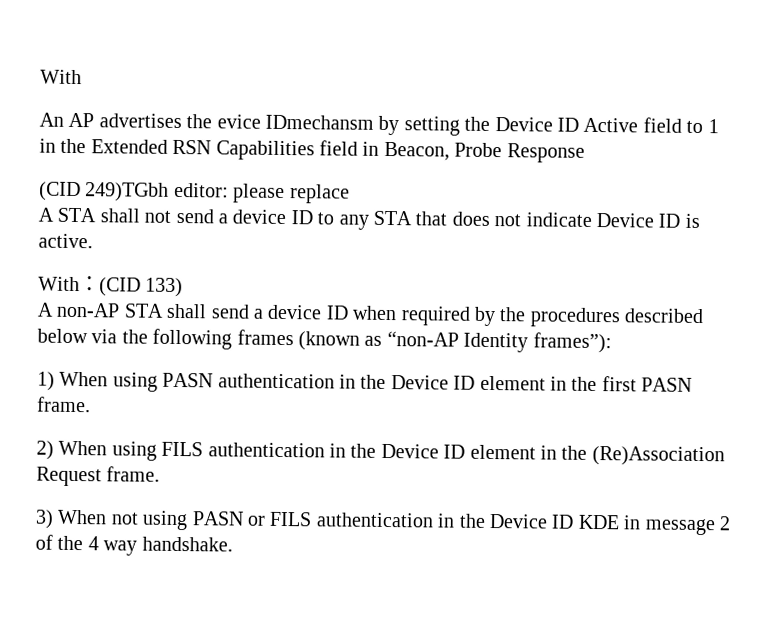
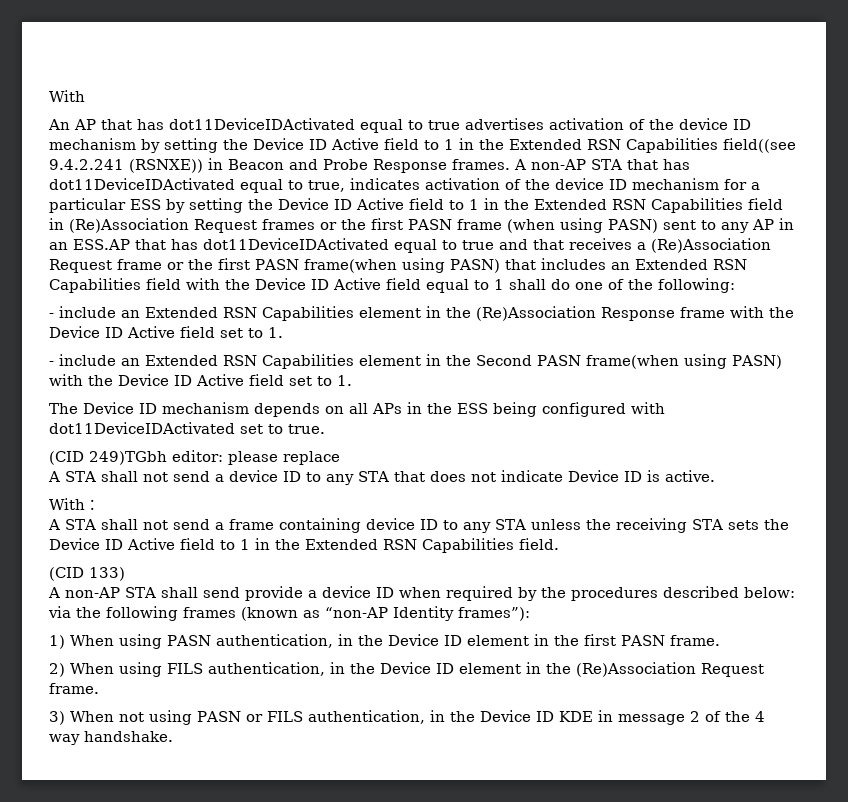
[98,113,374,130] advertises the evice IDmechansm -> [101,118,751,133] [49,138,796,153] [49,158,690,173] [49,178,760,193] [49,198,161,213] that has dot11DeviceIDActivated equal to true advertises activation of the device ID mechanism by setting the Device ID Active field to 1 in the Extended RSN Capabilities field((see 9.4.2.241 (RSNXE)) in Beacon and Probe Response frames. A non-AP STA that has dot11DeviceIDActivated equal to true, indicates activation of the device ID mechanism for a particular ESS
[383,141,585,163] Beacon, Probe Response -> [69,218,794,233] [49,238,771,253] [49,258,747,273] [49,278,735,293] [49,306,794,321] [49,326,283,338] [49,354,782,369] [49,374,352,386] [49,402,665,417] [49,422,325,434] (Re)Association Request frames or the first PASN frame (when using PASN) sent to any AP in an ESS.AP that has dot11DeviceIDActivated equal to true and that receives a (Re)Association Request frame or the first PASN frame(when using PASN) that includes an Extended RSN Capabilities field with the Device ID Active field equal to 1 shall do one of the following: // - include an Extended RSN Capabilities element in the (Re)Association Response frame with the Device ID Active field set to 1. // - include an Extended RSN Capabilities element in the Second PASN frame(when using PASN) with the Device ID Active field set to 1. // The Device ID mechanism depends on all APs in the ESS being configured with dot11DeviceIDActivated set to true.
(100, 284) none -> [48,518,789,533] [49,538,559,553] // A STA shall not send a frame containing device ID to any STA unless the receiving STA sets the Device ID Active field to 1 in the Extended RSN Capabilities field. //
(250, 311) none -> [245,586,303,601] provide
[37,328,88,344] below -> [744,587,795,598] below:
[217,373,335,389] authentication -> [215,634,333,648] authentication,
[207,442,325,458] authentication -> [208,662,325,676] authentication,
[315,512,434,528] authentication -> [307,710,425,724] authentication,

